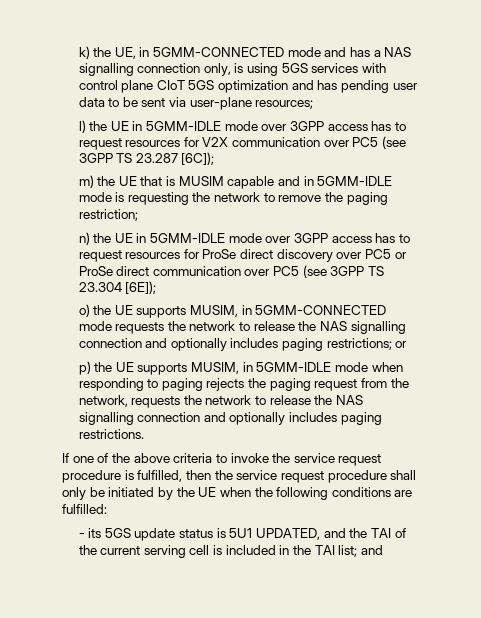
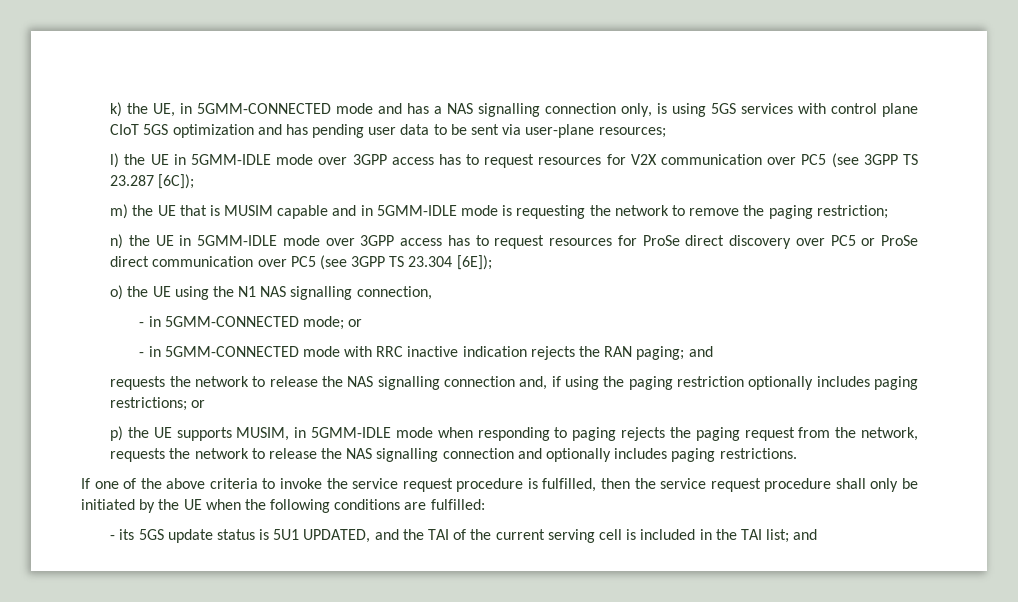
[136,305,387,318] [78,321,406,334] [78,338,168,348] supports MUSIM, in 5GMM-CONNECTED mode requests the network to release the NAS signalling connection and -> [174,286,432,300] [139,316,363,330] [139,346,713,360] [110,376,744,390] using the N1 NAS signalling connection, // - in 5GMM-CONNECTED mode; or // - in 5GMM-CONNECTED mode with RRC inactive indication rejects the RAN paging; and // requests the network to release the NAS signalling connection and, if using the paging restriction

